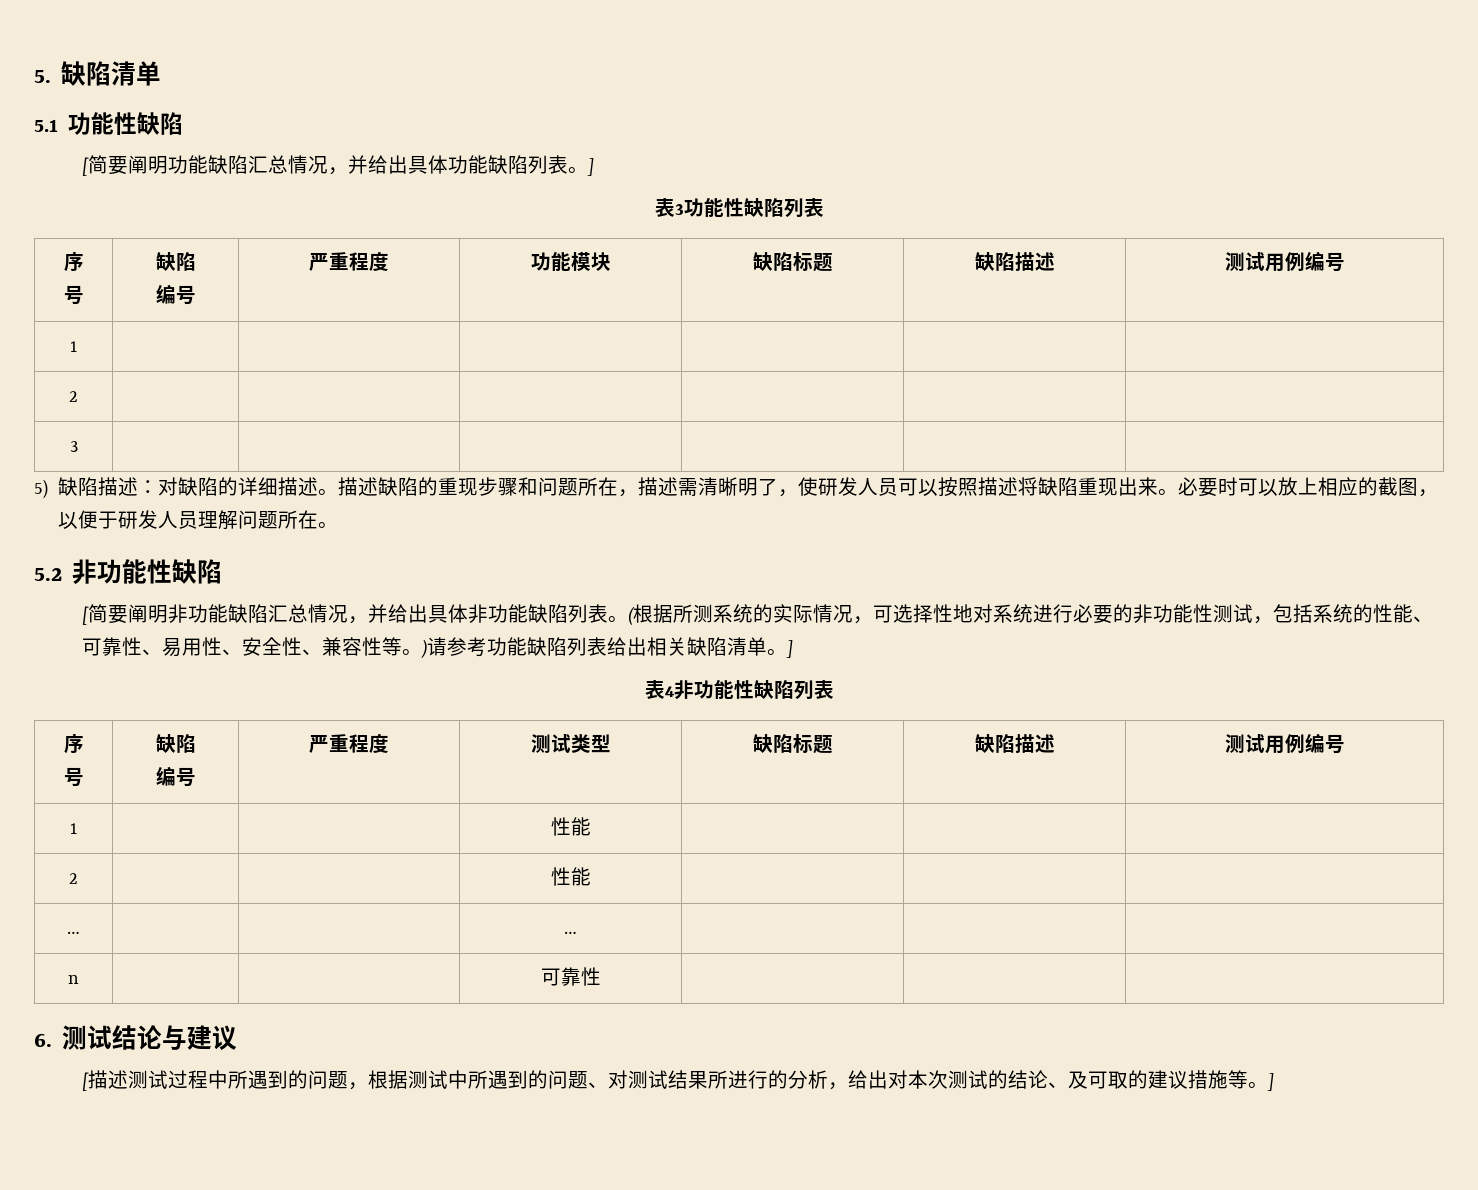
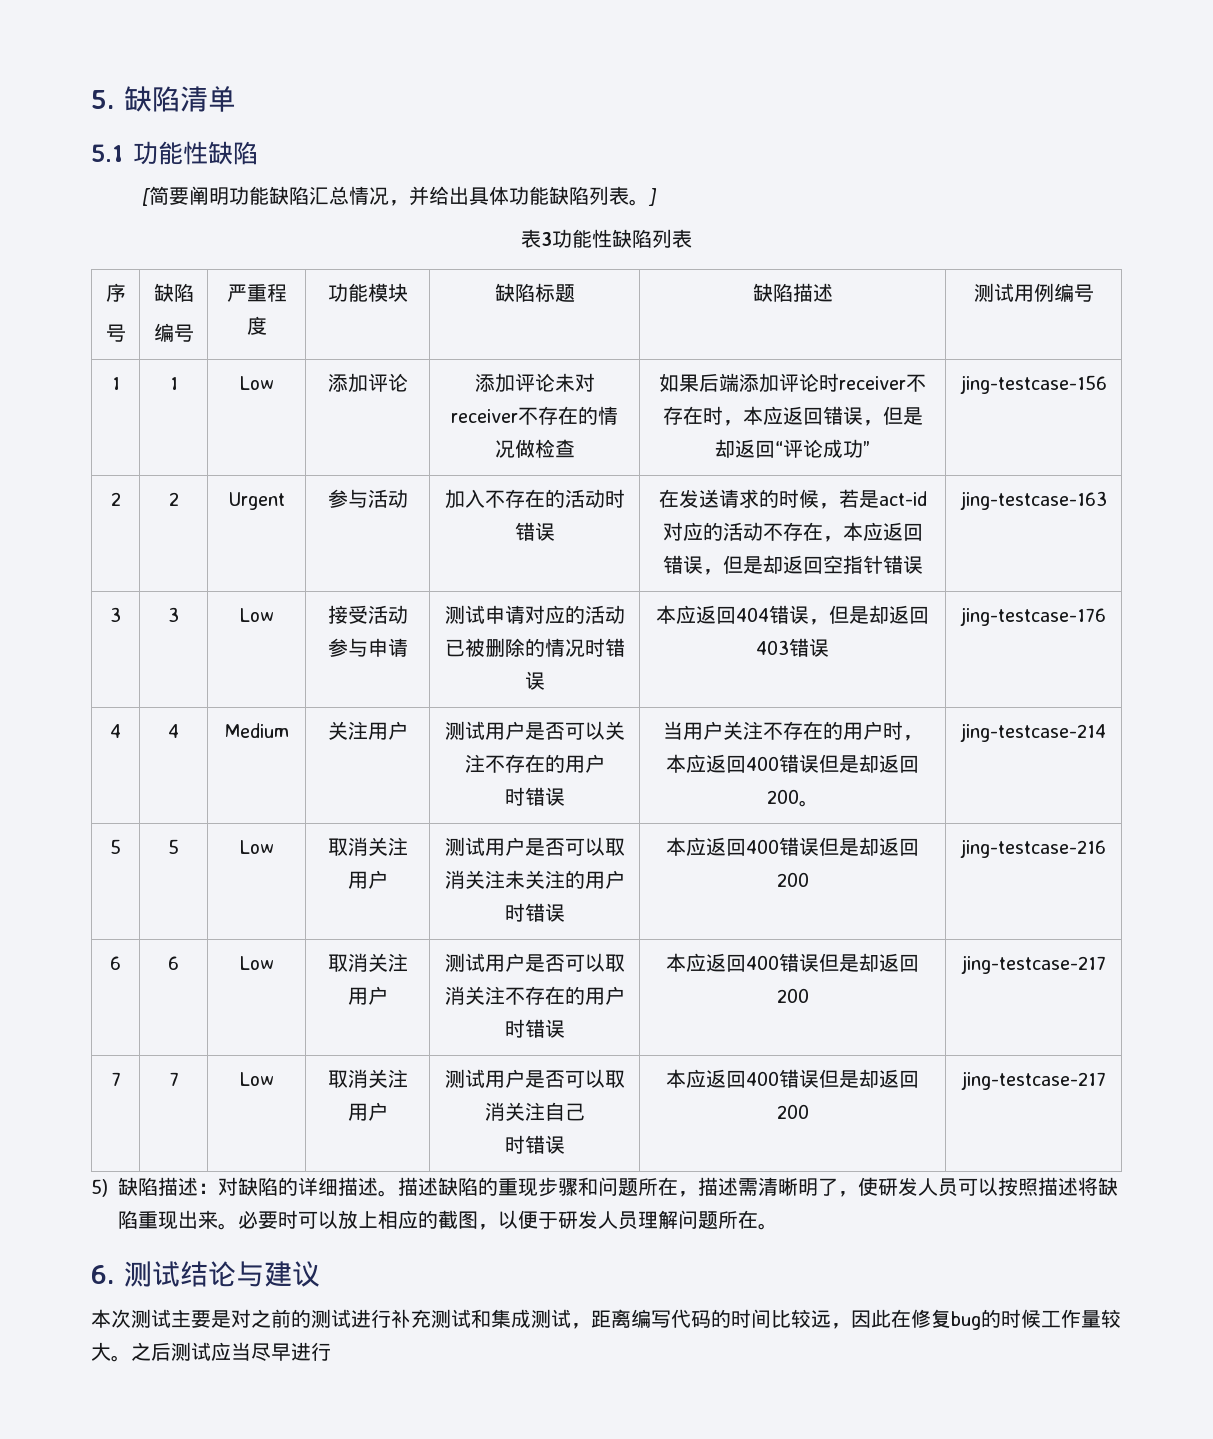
[69,391,78,402] [69,441,78,452] | | | | | // 2 | | | | | | // 3 | | | | | | -> [169,377,178,390] [239,376,274,390] [327,373,408,393] [474,373,595,393] [451,406,618,425] [494,439,575,458] [659,373,926,393] [662,406,923,426] [715,439,870,458] [959,375,1107,394] [110,492,121,506] [168,492,179,506] [228,492,285,510] [327,489,408,508] [444,489,625,509] [514,522,555,541] [658,489,927,509] [662,522,923,542] [662,555,923,575] [959,491,1107,510] [110,607,121,622] [168,607,179,622] [239,608,274,622] [327,605,408,624] [327,638,408,657] [444,605,625,624] [444,638,625,657] [524,671,545,690] [656,605,929,625] [756,638,829,657] [960,607,1106,626] [110,724,121,738] [168,724,179,738] [224,723,289,738] [327,721,408,740] [444,721,625,740] [464,754,605,773] [504,787,565,806] [662,721,923,741] [666,754,919,773] [766,789,819,807] [960,723,1106,742] [110,839,121,854] [168,839,179,854] [239,840,274,854] [327,837,408,856] [347,870,388,889] [444,837,625,856] [444,870,625,889] [504,903,565,922] [666,837,919,856] [776,872,809,887] [960,839,1106,858] [110,956,121,970] [168,956,179,970] [239,956,274,970] [327,953,408,972] [347,986,388,1005] [444,953,625,972] [444,986,625,1005] [504,1019,565,1038] [666,953,919,972] [776,988,809,1003] [960,955,1106,974] [110,1072,121,1086] [168,1072,179,1086] [239,1072,274,1086] [327,1069,408,1088] [347,1102,388,1121] [444,1069,625,1088] [484,1102,585,1121] [504,1135,565,1154] [666,1069,919,1088] [776,1104,809,1119] [960,1071,1106,1090] 1 | Low | 添加评论 | 添加评论未对receiver不存在的情况做检查 | 如果后端添加评论时receiver不存在时，本应返回错误，但是却返回“评论成功” | jing-testcase-156 // 2 | 2 | Urgent | 参与活动 | 加入不存在的活动时错误 | 在发送请求的时候，若是act-id对应的活动不存在，本应返回错误，但是却返回空指针错误 | jing-testcase-163 // 3 | 3 | Low | 接受活动参与申请 | 测试申请对应的活动已被删除的情况时错误 | 本应返回404错误，但是却返回403错误 | jing-testcase-176 // 4 | 4 | Medium | 关注用户 | 测试用户是否可以关注不存在的用户 // 时错误 | 当用户关注不存在的用户时，本应返回400错误但是却返回200。 | jing-testcase-214 // 5 | 5 | Low | 取消关注用户 | 测试用户是否可以取消关注未关注的用户时错误 | 本应返回400错误但是却返回200 | jing-testcase-216 // 6 | 6 | Low | 取消关注用户 | 测试用户是否可以取消关注不存在的用户时错误 | 本应返回400错误但是却返回200 | jing-testcase-217 // 7 | 7 | Low | 取消关注用户 | 测试用户是否可以取消关注自己 // 时错误 | 本应返回400错误但是却返回200 | jing-testcase-217
[34,559,222,585] [82,604,1434,626] [82,637,794,659] [644,679,834,700] [63,734,84,754] [63,767,84,787] [155,734,196,753] [155,766,196,787] [309,734,390,753] [530,734,611,753] [752,734,833,754] [974,734,1055,753] [1224,733,1345,754] [70,823,77,834] [550,817,591,836] [69,873,78,884] [550,867,591,886] [67,931,80,934] [564,931,577,934] [68,975,79,984] [540,967,601,986] [34,1025,237,1051] [82,1070,1275,1091] 5.2非功能性缺陷 // [简要阐明非功能缺陷汇总情况，并给出具体非功能缺陷列表。(根据所测系统的实际情况，可选择性地对系统进行必要的非功能性测试，包括系统的性能、可靠性、易用性、安全性、兼容性等。)请参考功能缺陷列表给出相关缺陷清单。] // 表4非功能性缺陷列表 // 序 // 号 | 缺陷 // 编号 | 严重程度 | 测试类型 | 缺陷标题 | 缺陷描述 | 测试用例编号 // 1 | | | 性能 | | | // 2 | | | 性能 | | | // … | | | … | | | // n | | | 可靠性 | | | // 6.测试结论与建议 // [描述测试过程中所遇到的问题，根据测试中所遇到的问题、对测试结果所进行的分析，给出对本次测试的结论、及可取的建议措施等。] -> [91,1261,320,1287] [91,1309,1121,1330] [91,1342,331,1362] 6.测试结论与建议 // 本次测试主要是对之前的测试进行补充测试和集成测试，距离编写代码的时间比较远，因此在修复bug的时候工作量较大。之后测试应当尽早进行

